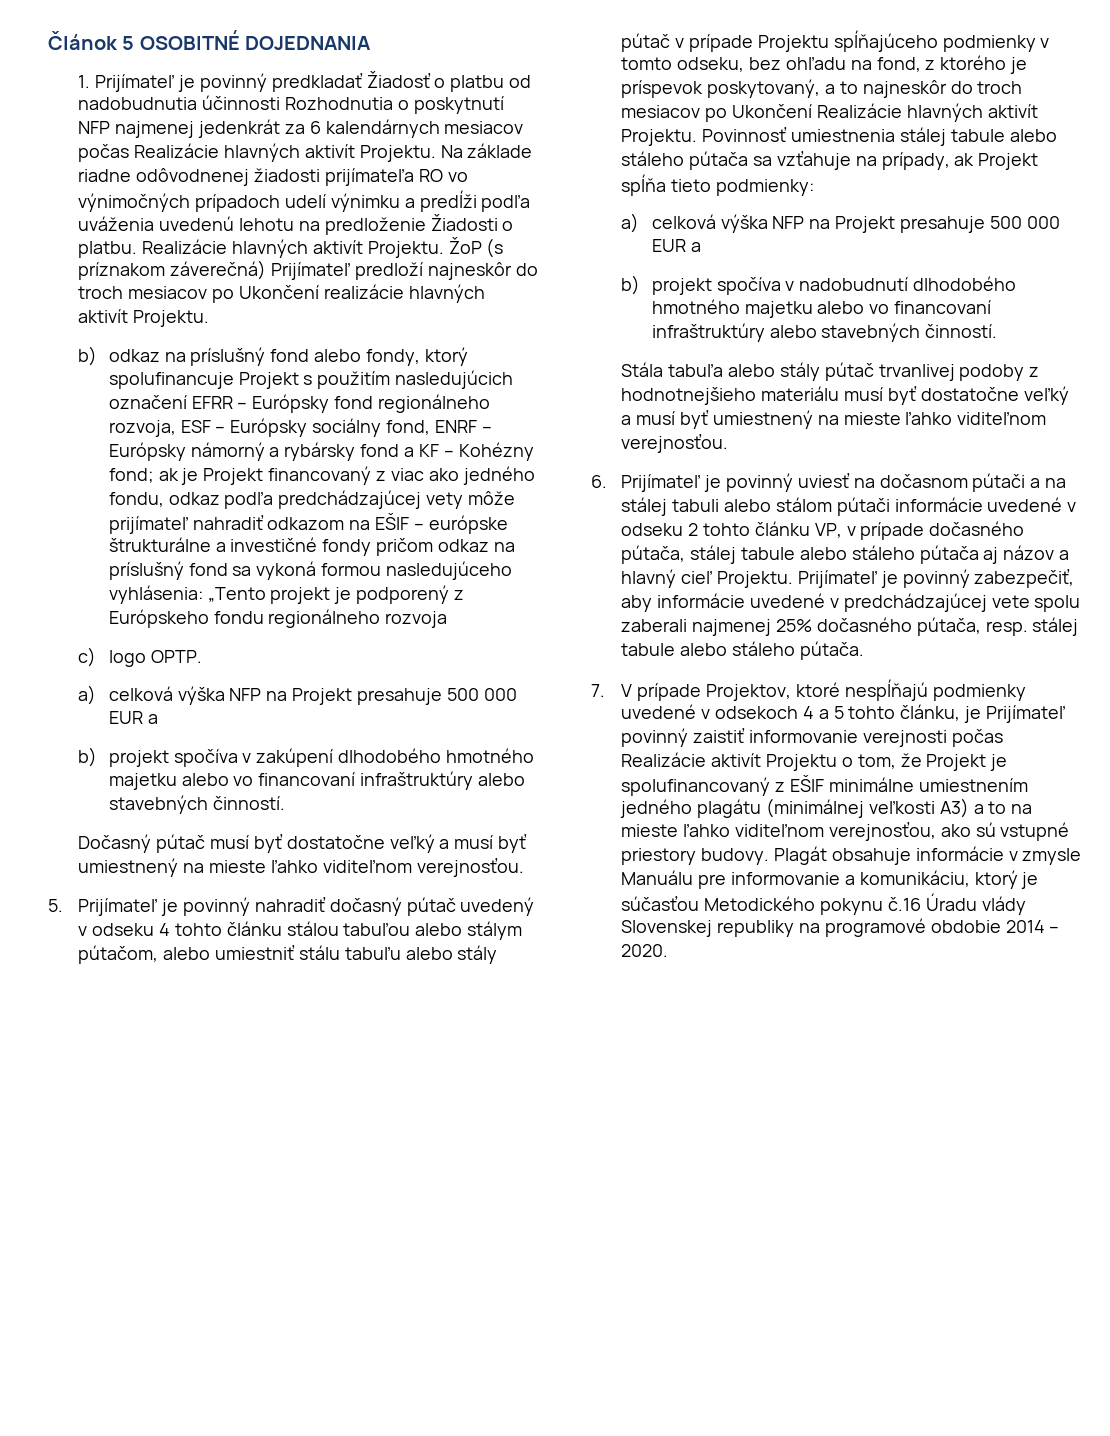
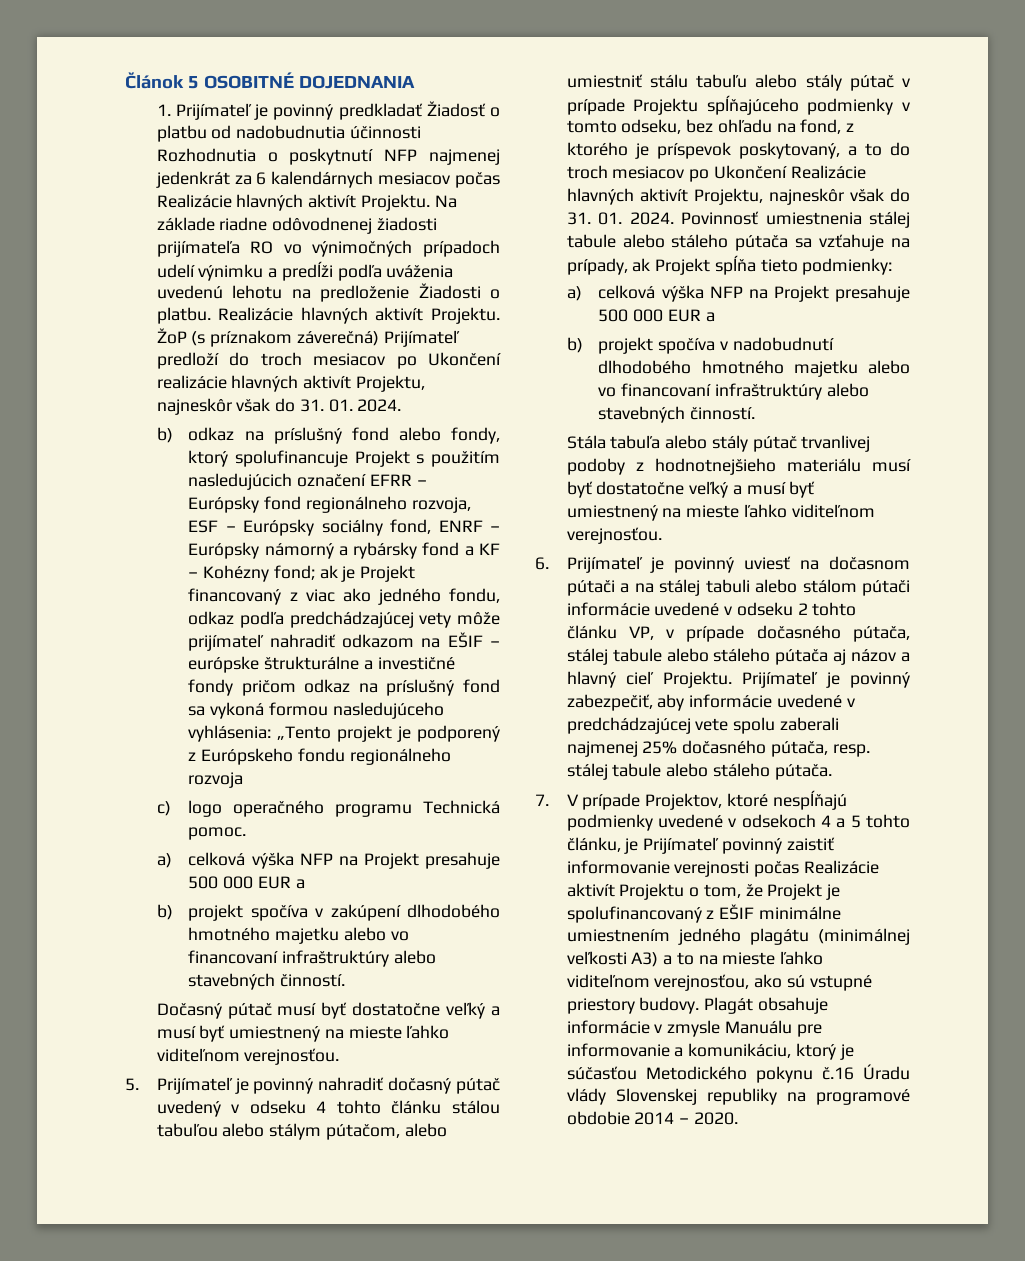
[427,262,512,280] najneskôr -> (219, 360) none
[133,310,210,327] Projektu. -> [355,375,425,392] [156,398,402,415] Projektu, najneskôr však do 31. 01. 2024.
[150,650,202,663] OPTP. -> [233,800,501,817] [188,827,247,840] operačného programu Technická pomoc.
[862,80,947,98] najneskôr -> (882, 149) none
[621,129,698,146] Projektu. -> [693,188,910,205] [566,212,674,225] Projektu, najneskôr však do 31. 01. 2024.

